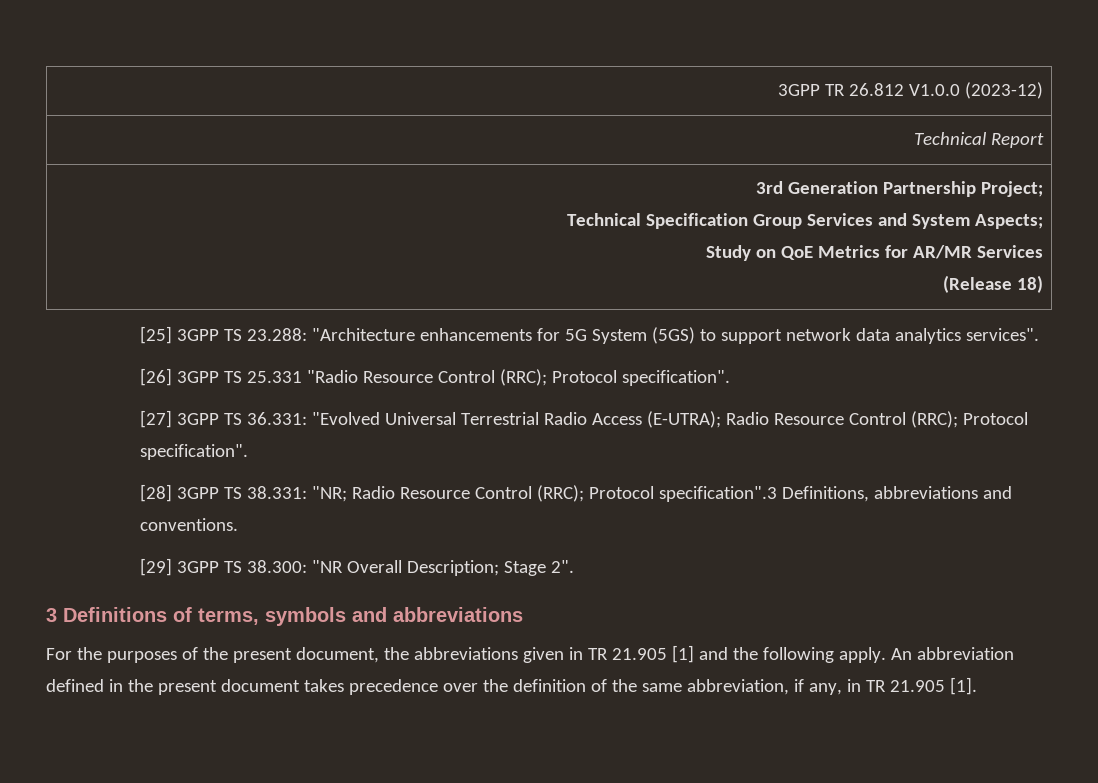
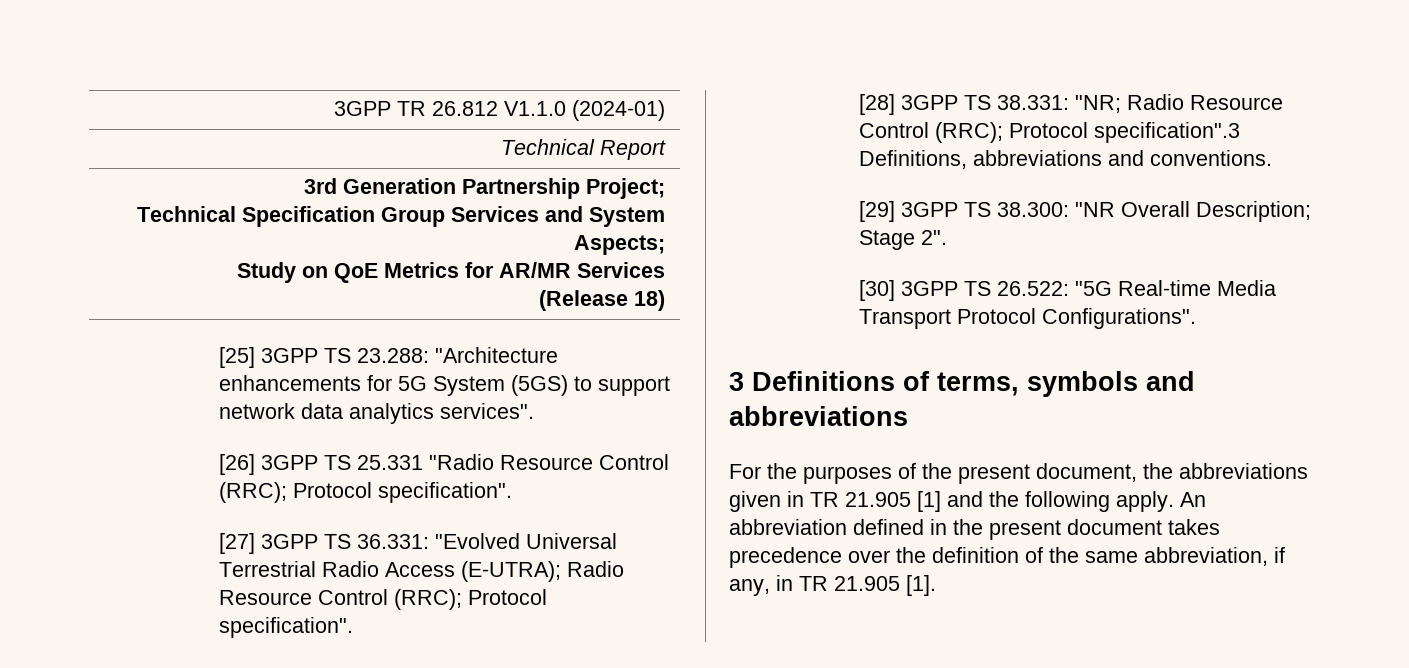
[908,82,1043,99] V1.0.0 (2023-12) -> [503,100,665,121] V1.1.0 (2024-01)
(574, 566) none -> [859,280,1277,301] [859,308,1197,329] // [30] 3GPP TS 26.522: "5G Real-time Media Transport Protocol Configurations".

